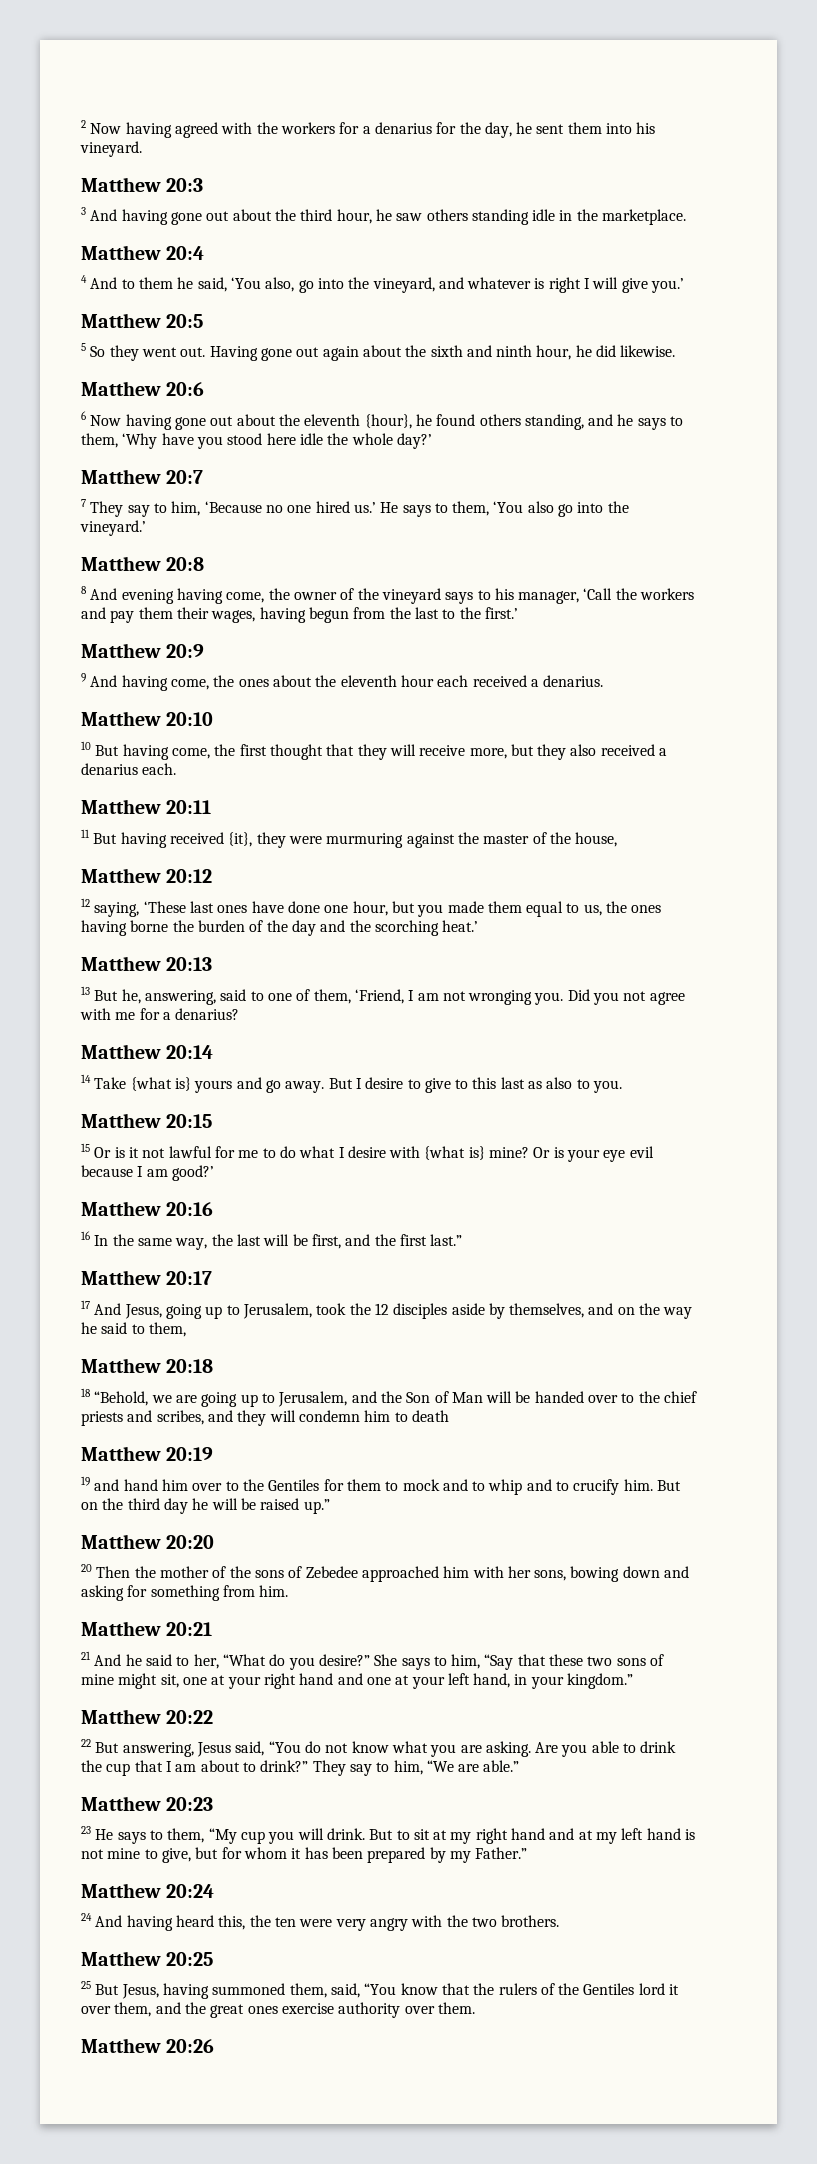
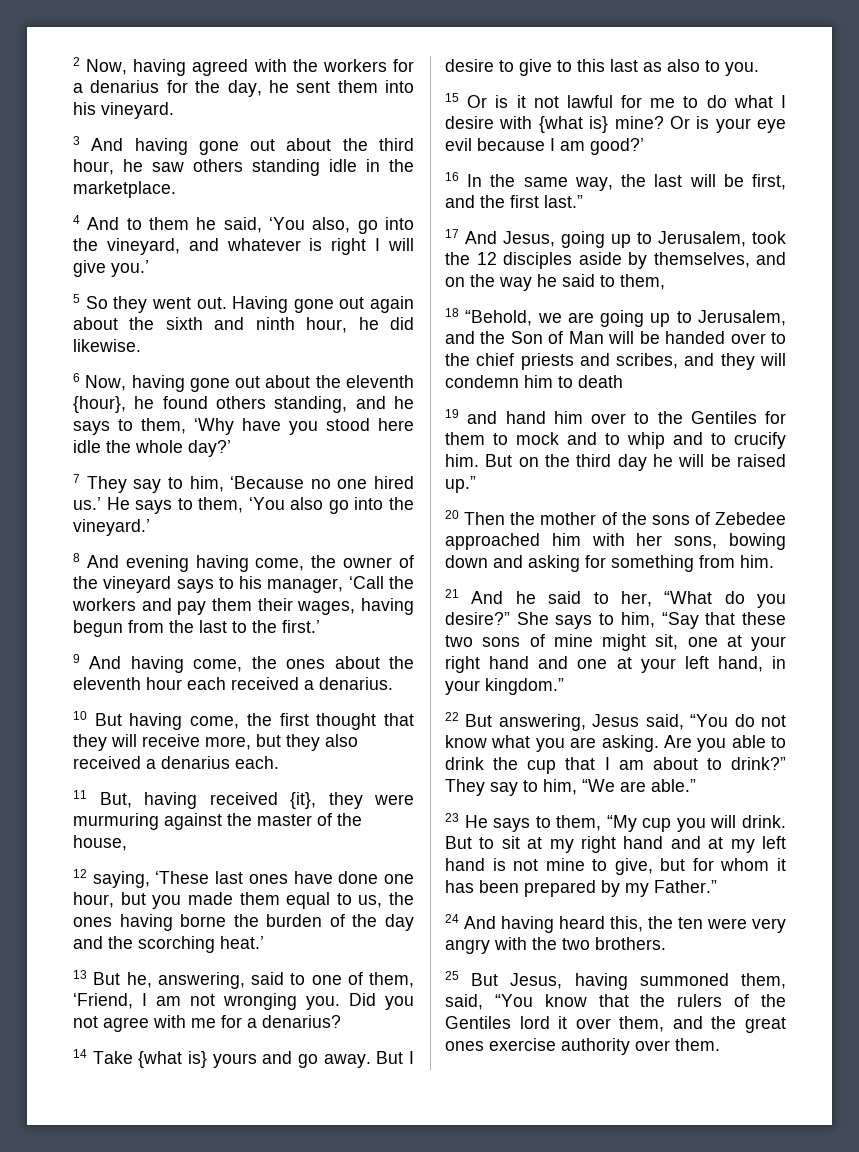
[90,123,122,134] Now -> [86,59,128,75] Now,
[81,177,204,192] // Matthew 20:3 -> (174, 110) none
[81,245,205,260] // Matthew 20:4 -> (176, 189) none
[81,313,204,328] // Matthew 20:5 -> (149, 268) none
[81,381,205,396] // Matthew 20:6 -> (141, 345) none
[90,415,122,426] Now -> [85,375,127,391] Now,
[81,469,204,484] // Matthew 20:7 -> (231, 448) none
[81,556,205,571] // Matthew 20:8 -> (150, 527) none
[81,643,205,658] // Matthew 20:9 -> (320, 626) none
[81,711,214,726] // Matthew 20:10 -> (393, 683) none
[81,799,212,814] // Matthew 20:11 -> (279, 762) none
[93,833,118,844] But -> [99,792,132,808] But,
[81,868,213,883] // Matthew 20:12 -> (127, 843) none
[81,956,213,971] // Matthew 20:13 -> (264, 942) none
[81,1044,214,1059] // Matthew 20:14 -> (341, 1021) none
[81,1113,213,1128] // Matthew 20:15 -> (759, 69) none
[81,1201,214,1216] // Matthew 20:16 -> (644, 146) none
[81,1270,213,1285] // Matthew 20:17 -> (583, 201) none
[81,1358,214,1373] // Matthew 20:18 -> (665, 282) none
[81,1446,214,1461] // Matthew 20:19 -> (623, 381) none
[81,1534,215,1549] // Matthew 20:20 -> (476, 484) none
[81,1621,213,1636] // Matthew 20:21 -> (774, 561) none
[81,1709,214,1724] // Matthew 20:22 -> (564, 686) none
[81,1796,214,1811] // Matthew 20:23 -> (696, 785) none
[81,1883,215,1898] // Matthew 20:24 -> (717, 886) none
[81,1951,214,1966] // Matthew 20:25 -> (666, 943) none
[81,2038,215,2053] // Matthew 20:26 -> (720, 1044) none

